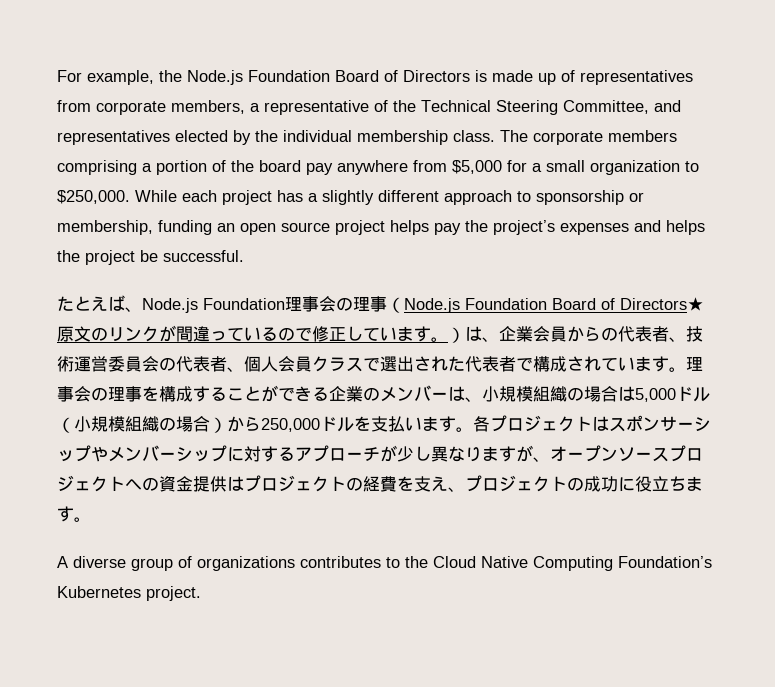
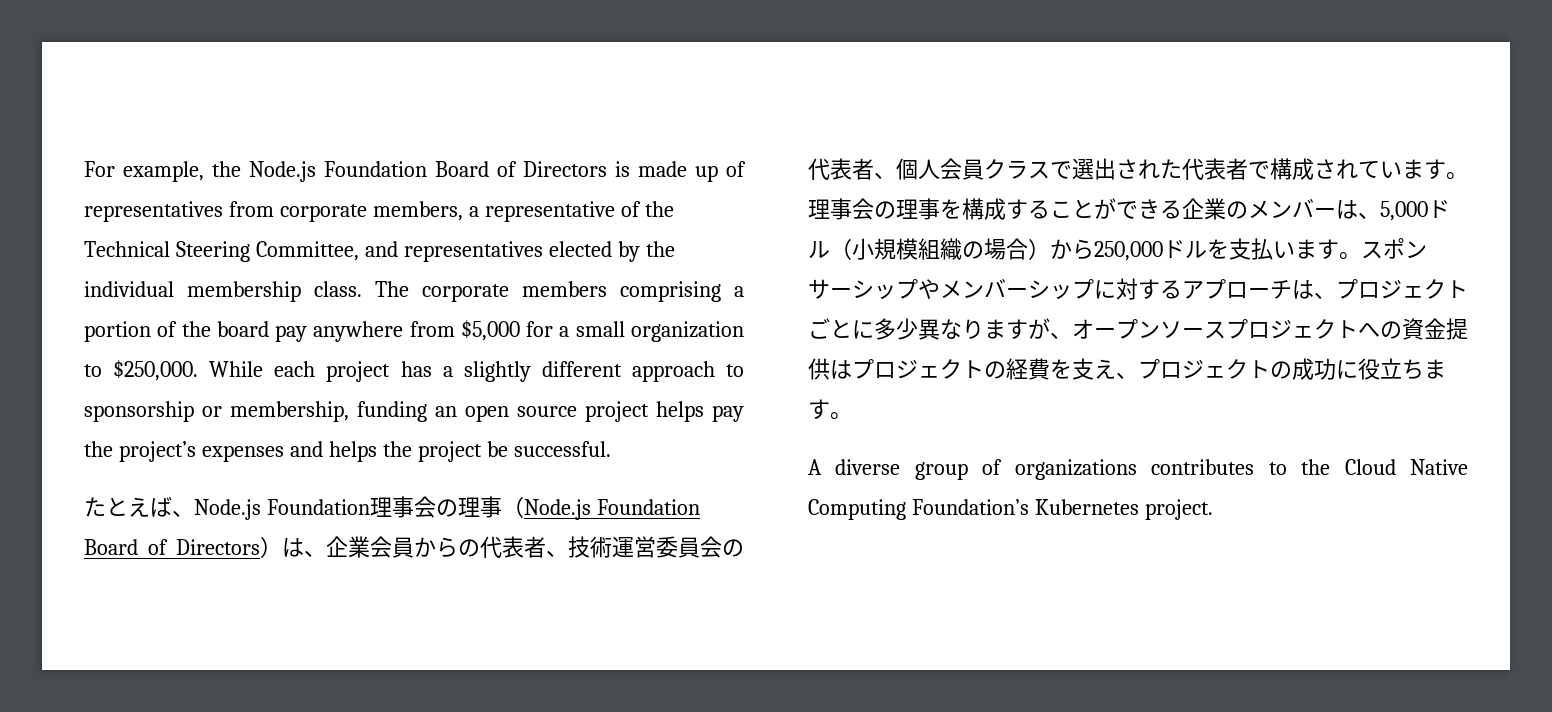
[620,297,704,311] [57,325,448,342] Directors★原文のリンクが間違っているので修正しています。 -> [176,539,260,555] Directors
[482,386,635,402] 小規模組織の場合は -> (1380, 215) none
[473,415,609,432] 各プロジェクトは -> (1361, 256) none
[380,445,431,462] が少し -> [1292,279,1468,299] [808,318,918,340] は、プロジェクトごとに多少

